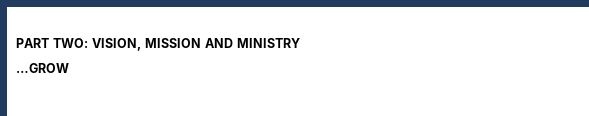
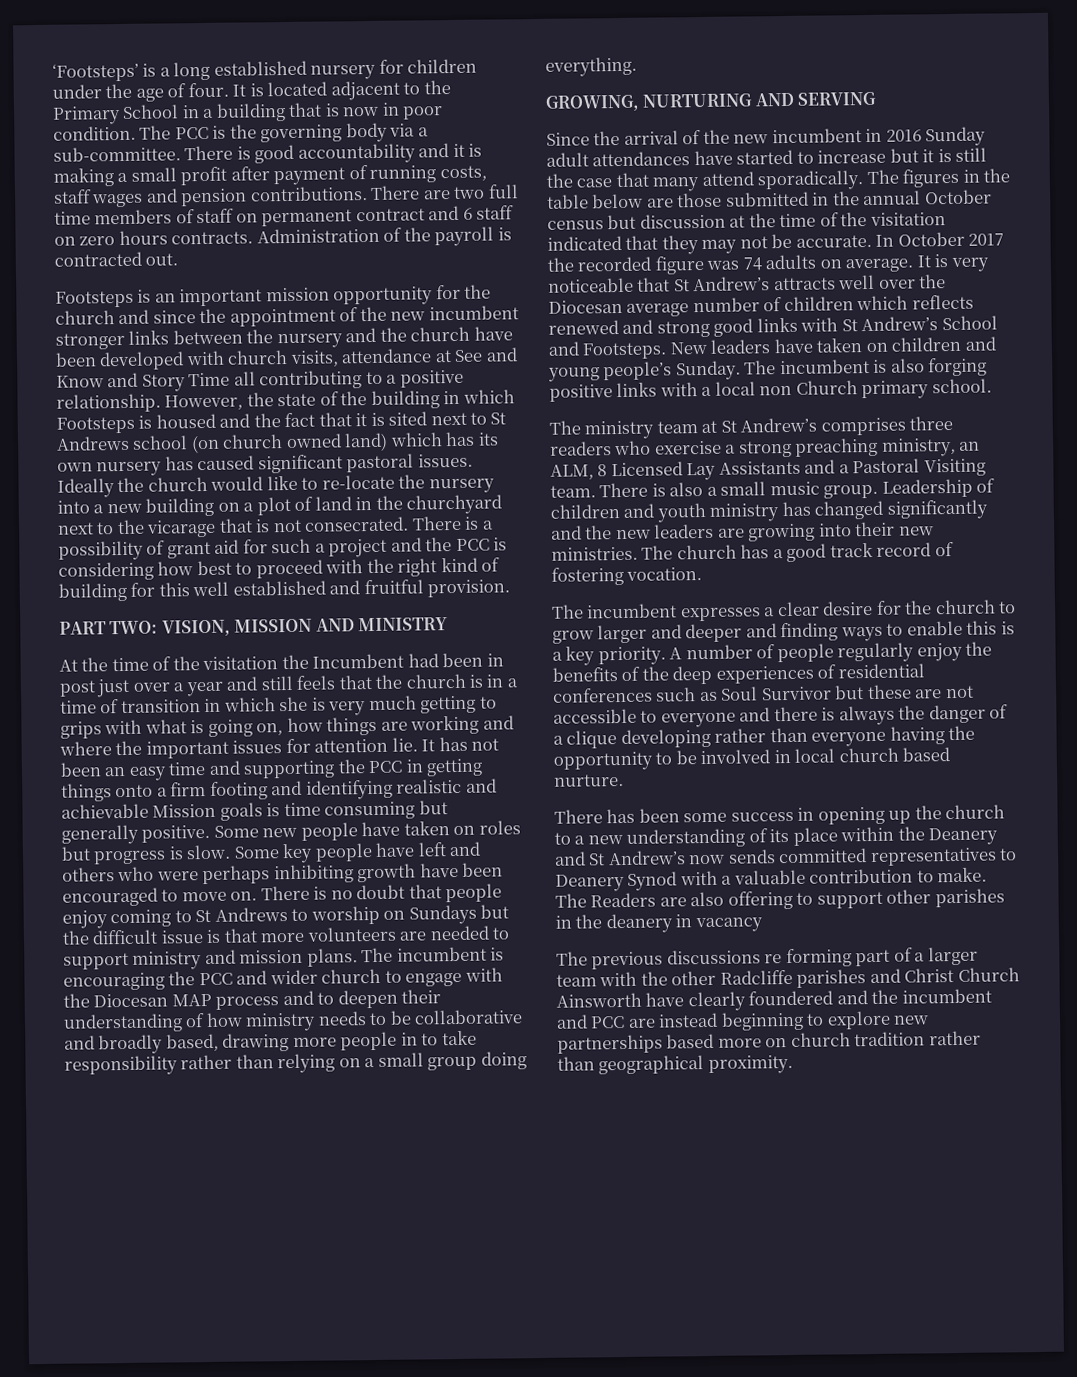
(16, 43) none -> [52,58,478,82] [52,80,451,102] [52,102,444,125] [53,122,429,143] [53,143,483,164] [53,165,487,187] [53,184,519,208] [54,205,515,227] [54,226,512,247] [54,251,179,267] [55,284,492,308] [55,305,519,327] [55,326,513,350] [55,347,518,371] [56,369,464,392] [56,389,515,413] [56,411,507,434] [56,431,499,454] [57,453,473,477] [57,474,495,498] [57,494,503,517] [57,515,494,538] [58,537,508,561] [58,557,501,581] [58,579,511,602] ‘Footsteps’ is a long established nursery for children under the age of four. It is located adjacent to the Primary School in a building that is now in poor condition. The PCC is the governing body via a sub-committee. There is good accountability and it is making a small profit after payment of running costs, staff wages and pension contributions. There are two full time members of staff on permanent contract and 6 staff on zero hours contracts. Administration of the payroll is contracted out. // Footsteps is an important mission opportunity for the church and since the appointment of the new incumbent stronger links between the nursery and the church have been developed with church visits, attendance at See and Know and Story Time all contributing to a positive relationship. However, the state of the building in which Footsteps is housed and the fact that it is sited next to St Andrews school (on church owned land) which has its own nursery has caused significant pastoral issues. Ideally the church would like to re-locate the nursery into a new building on a plot of land in the churchyard next to the vicarage that is not consecrated. There is a possibility of grant aid for such a project and the PCC is considering how best to proceed with the right kind of building for this well established and fruitful provision. //
[16,63,69,73] …GROW -> [59,652,504,672] [59,673,518,698] [60,695,497,716] [60,715,514,739] [59,736,500,759] [60,758,484,781] [61,778,497,802] [61,800,448,821] [61,820,521,845] [61,841,482,865] [62,862,504,885] [62,883,503,907] [62,904,510,929] [62,925,511,945] [63,946,505,970] [63,967,503,991] [63,989,442,1010] [63,1009,524,1033] [64,1030,477,1055] [64,1051,527,1076] [545,56,637,77] [545,91,877,112] [546,126,987,147] [546,147,988,167] [546,168,1011,192] [547,189,992,209] [547,212,946,230] [547,231,1005,255] [547,254,990,275] [548,274,947,293] [548,294,974,317] [548,315,998,338] [548,336,996,360] [548,357,988,382] [549,378,992,402] [549,415,954,440] [550,437,981,458] [550,458,986,481] [550,478,996,499] [550,499,988,523] [551,521,934,542] [551,541,954,563] [551,566,703,586] [551,599,1017,622] [552,620,1015,644] [552,641,993,666] [552,663,925,685] [553,684,974,703] [553,704,1009,728] [553,725,976,749] [553,747,951,771] [554,773,624,787] [554,804,1006,825] [554,826,999,848] [554,847,1018,867] [555,867,988,892] [555,888,1005,910] [555,913,763,934] [556,946,978,970] [556,967,1020,988] [556,988,992,1012] [556,1010,930,1031] [557,1030,981,1054] [557,1054,793,1075] At the time of the visitation the Incumbent had been in post just over a year and still feels that the church is in a time of transition in which she is very much getting to grips with what is going on, how things are working and where the important issues for attention lie. It has not been an easy time and supporting the PCC in getting things onto a firm footing and identifying realistic and achievable Mission goals is time consuming but generally positive. Some new people have taken on roles but progress is slow. Some key people have left and others who were perhaps inhibiting growth have been encouraged to move on. There is no doubt that people enjoy coming to St Andrews to worship on Sundays but the difficult issue is that more volunteers are needed to support ministry and mission plans. The incumbent is encouraging the PCC and wider church to engage with the Diocesan MAP process and to deepen their understanding of how ministry needs to be collaborative and broadly based, drawing more people in to take responsibility rather than relying on a small group doing everything. // GROWING, NURTURING AND SERVING // Since the arrival of the new incumbent in 2016 Sunday adult attendances have started to increase but it is still the case that many attend sporadically. The figures in the table below are those submitted in the annual October census but discussion at the time of the visitation indicated that they may not be accurate. In October 2017 the recorded figure was 74 adults on average. It is very noticeable that St Andrew’s attracts well over the Diocesan average number of children which reflects renewed and strong good links with St Andrew’s School and Footsteps. New leaders have taken on children and young people’s Sunday. The incumbent is also forging positive links with a local non Church primary school. // The ministry team at St Andrew’s comprises three readers who exercise a strong preaching ministry, an ALM, 8 Licensed Lay Assistants and a Pastoral Visiting team. There is also a small music group. Leadership of children and youth ministry has changed significantly and the new leaders are growing into their new ministries. The church has a good track record of fostering vocation. // The incumbent expresses a clear desire for the church to grow larger and deeper and finding ways to enable this is a key priority. A number of people regularly enjoy the benefits of the deep experiences of residential conferences such as Soul Survivor but these are not accessible to everyone and there is always the danger of a clique developing rather than everyone having the opportunity to be involved in local church based nurture. // There has been some success in opening up the church to a new understanding of its place within the Deanery and St Andrew’s now sends committed representatives to Deanery Synod with a valuable contribution to make. The Readers are also offering to support other parishes in the deanery in vacancy // The previous discussions re forming part of a larger team with the other Radcliffe parishes and Christ Church Ainsworth have clearly foundered and the incumbent and PCC are instead beginning to explore new partnerships based more on church tradition rather than geographical proximity.

